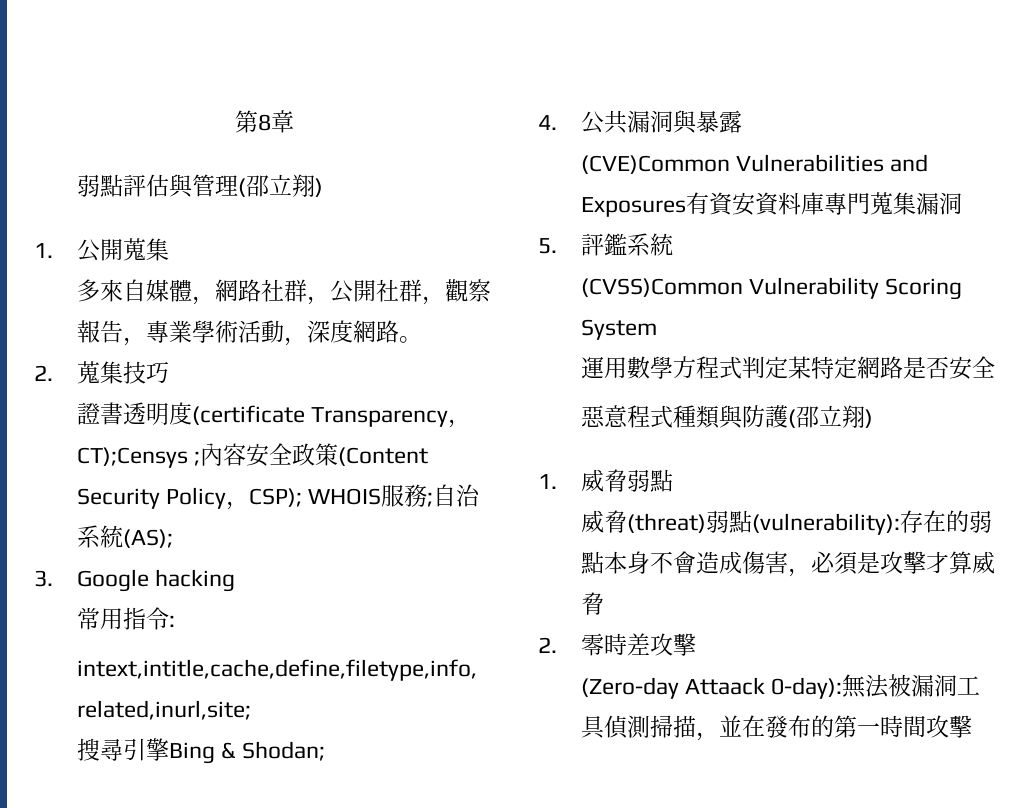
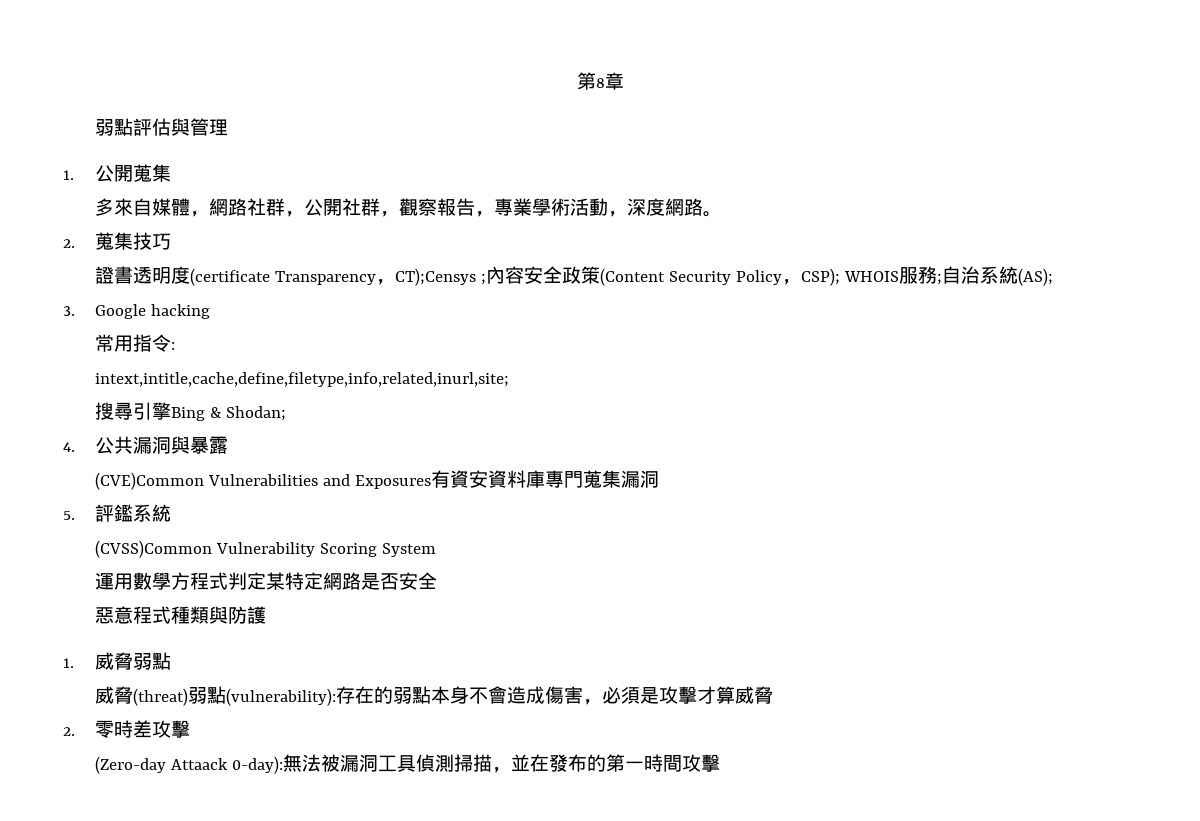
[237,174,323,197] (邵立翔) -> (229, 127) none
[787,405,873,428] (邵立翔) -> (267, 615) none

